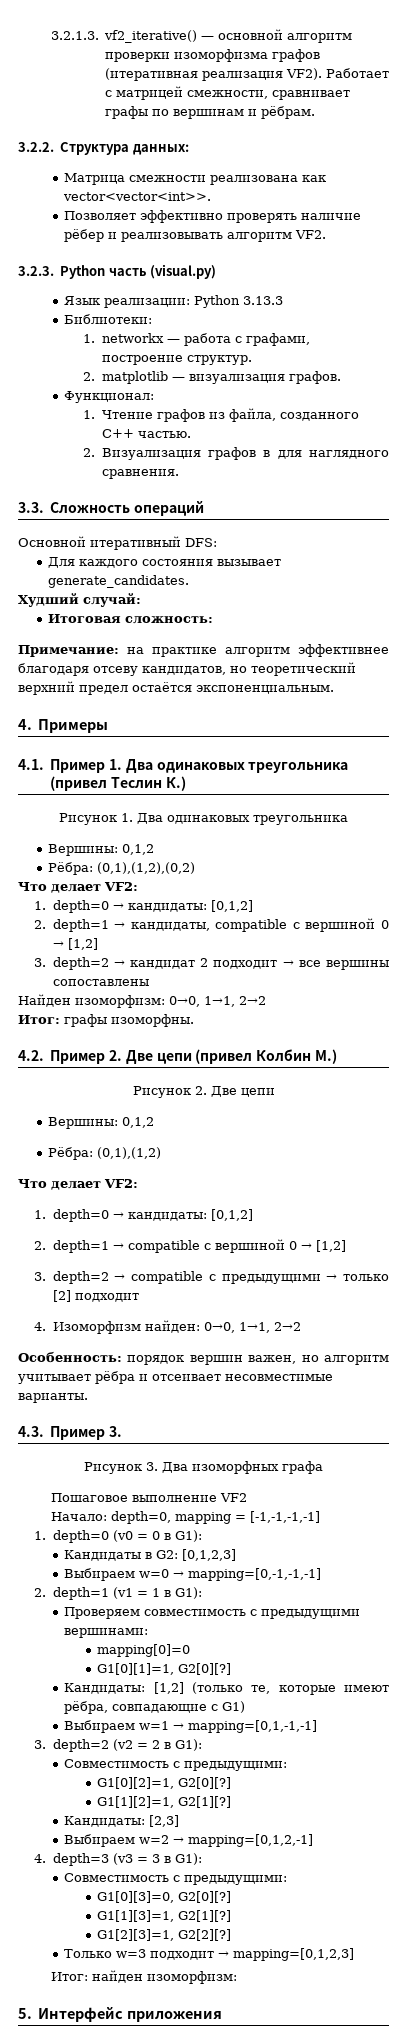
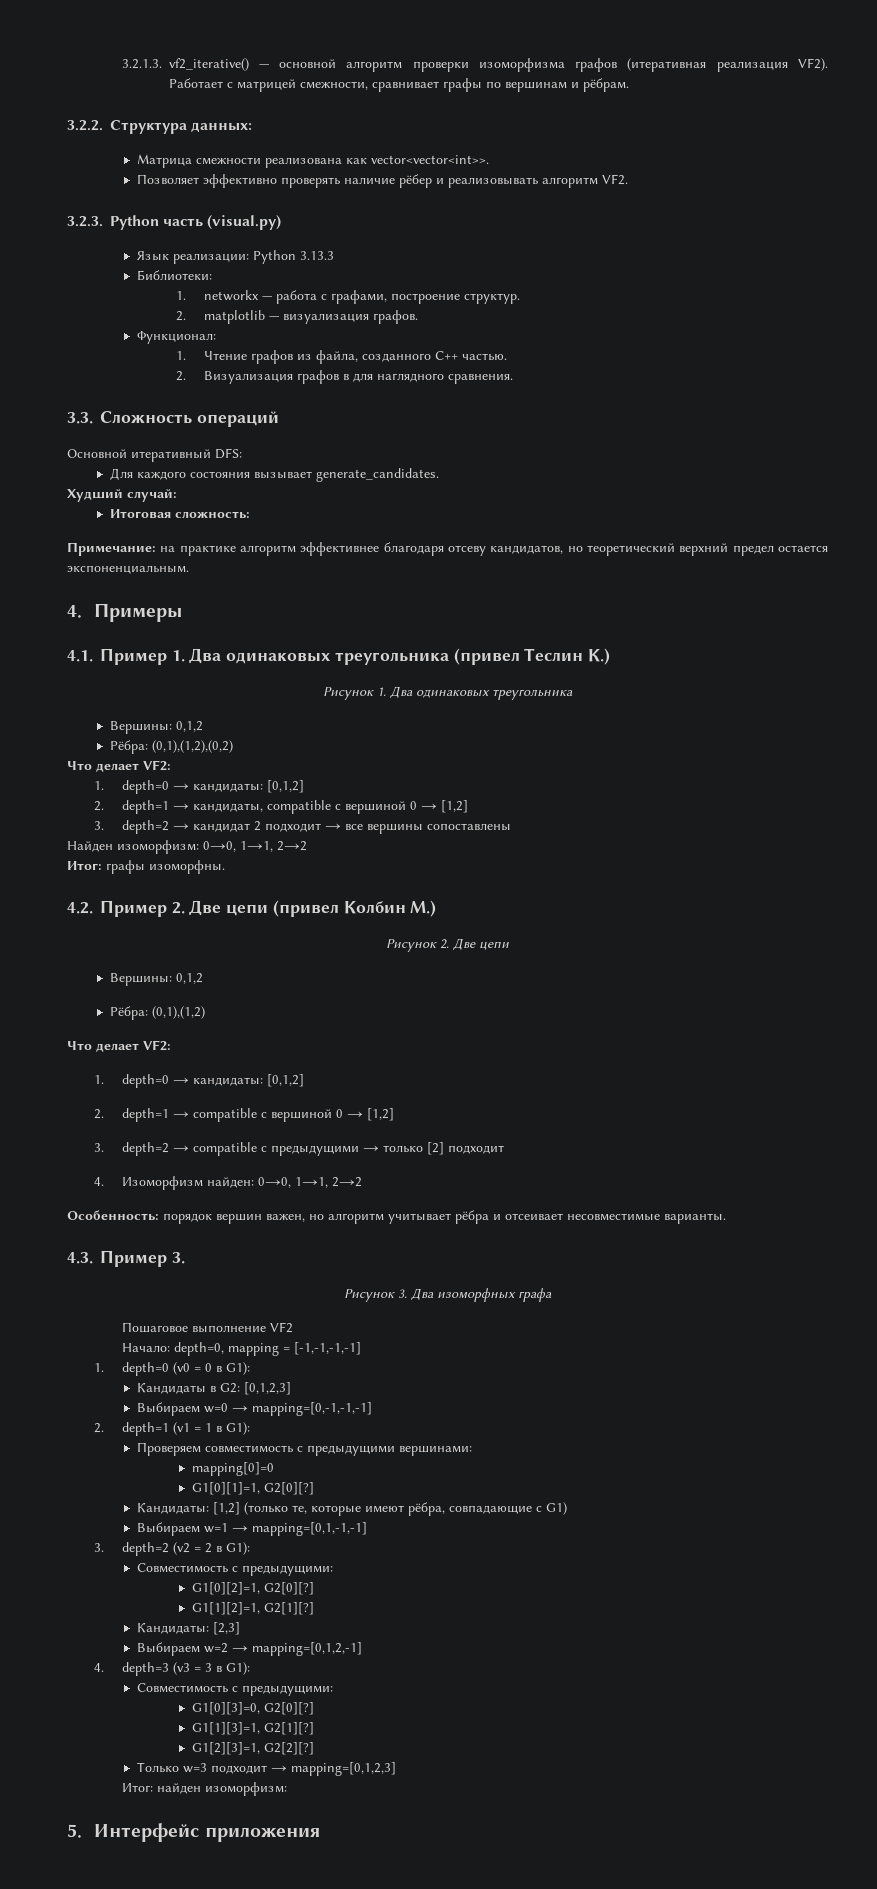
[132,682,192,692] остаётся -> [778,545,829,552] остается

